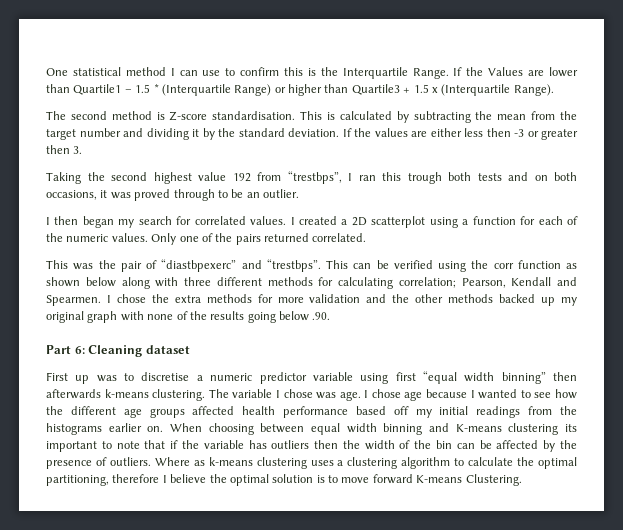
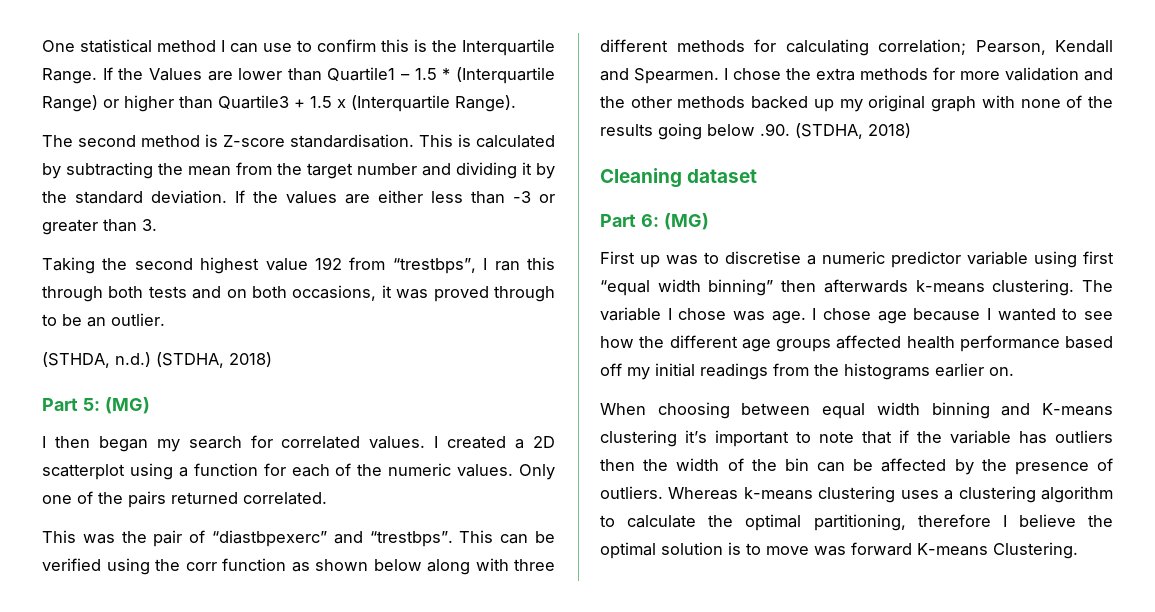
[486,128,511,137] then -> [471,191,505,204] than
[46,145,70,154] then -> [103,219,137,232] than
[407,172,442,184] trough -> [42,286,103,302] through
(299, 193) none -> [42,352,272,368] [42,397,150,414] // (STHDA, n.d.) (STDHA, 2018) // Part 5: (MG)
(331, 316) none -> [795,123,911,139] [600,168,758,188] (STDHA, 2018) // Cleaning dataset
[88,345,190,357] Cleaning dataset -> [663,213,709,230] (MG)
(164, 429) none -> (1014, 371) //
[565,424,578,432] its -> [685,430,707,443] it’s
[154,457,205,466] Where as -> [668,487,739,500] Whereas
(370, 480) none -> [814,546,846,556] was

